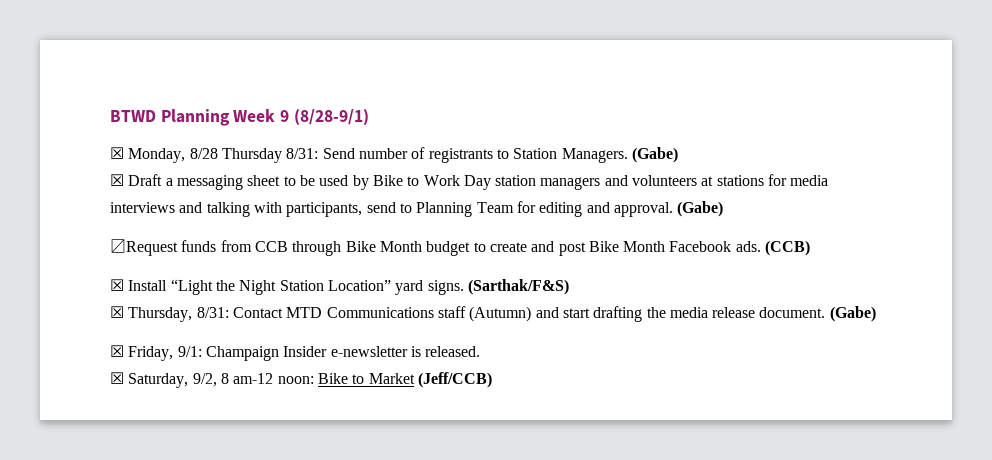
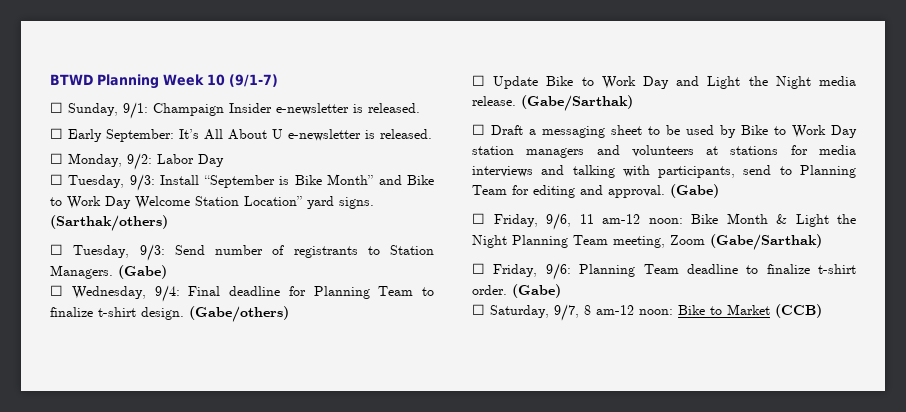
[280,109,369,125] [110,147,319,163] 9 (8/28-9/1) // ☒ Monday, 8/28 Thursday 8/31: -> [207,74,278,87] [50,102,420,119] [50,128,432,142] [50,153,224,170] [50,174,435,191] [50,196,374,209] [50,215,168,231] [50,244,165,261] 10 (9/1-7) // ☐ Sunday, 9/1: Champaign Insider e-newsletter is released. // ☐ Early September: It’s All About U e-newsletter is released. // ☐ Monday, 9/2: Labor Day // ☐ Tuesday, 9/3: Install “September is Bike Month” and Bike to Work Day Welcome Station Location” yard signs. (Sarthak/others) // ☐ Tuesday, 9/3:
[110,174,124,186] ☒ -> [50,285,434,302] [50,306,289,322] [472,75,856,89] [472,95,633,111] [472,124,485,135] ☐ Wednesday, 9/4: Final deadline for Planning Team to finalize t-shirt design. (Gabe/others) // ☐ Update Bike to Work Day and Light the Night media release. (Gabe/Sarthak) // ☐
[110,239,811,256] [110,279,569,295] [110,306,876,322] [110,345,481,361] [110,372,217,388] 〼Request funds from CCB through Bike Month budget to create and post Bike Month Facebook ads. (CCB) // ☒ Install “Light the Night Station Location” yard signs. (Sarthak/F&S) // ☒ Thursday, 8/31: Contact MTD Communications staff (Autumn) and start drafting the media release document. (Gabe) // ☒ Friday, 9/1: Champaign Insider e-newsletter is released. // ☒ Saturday, 9/2, -> [472,213,856,230] [472,234,822,250] [472,263,856,280] [472,284,561,298] [472,304,579,321] ☐ Friday, 9/6, 11 am-12 noon: Bike Month & Light the Night Planning Team meeting, Zoom (Gabe/Sarthak) // ☐ Friday, 9/6: Planning Team deadline to finalize t-shirt order. (Gabe) // ☐ Saturday, 9/7,
[417,372,492,388] (Jeff/CCB) -> [775,304,822,318] (CCB)

